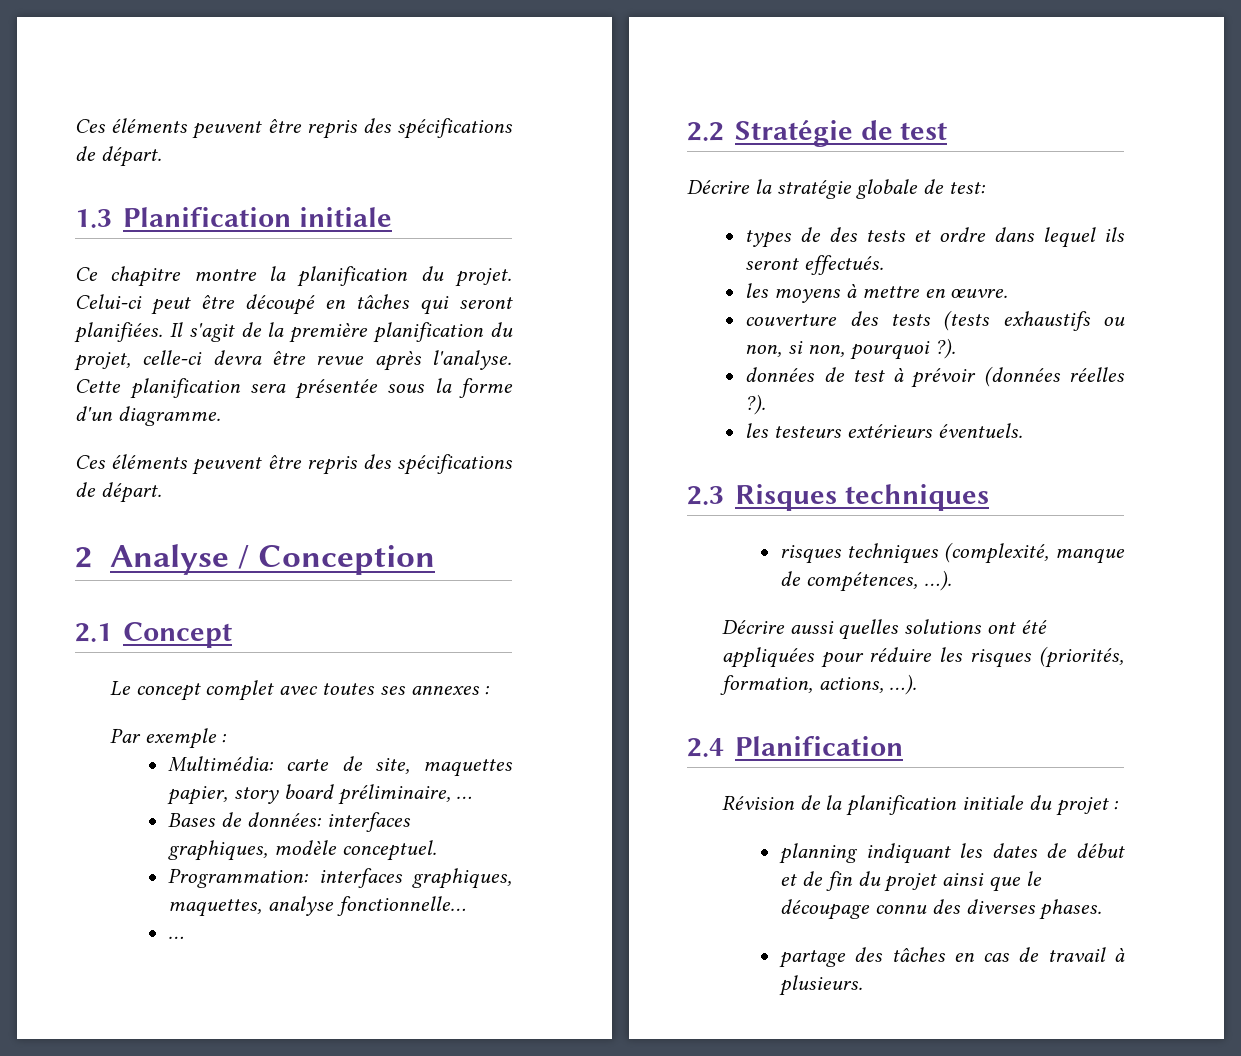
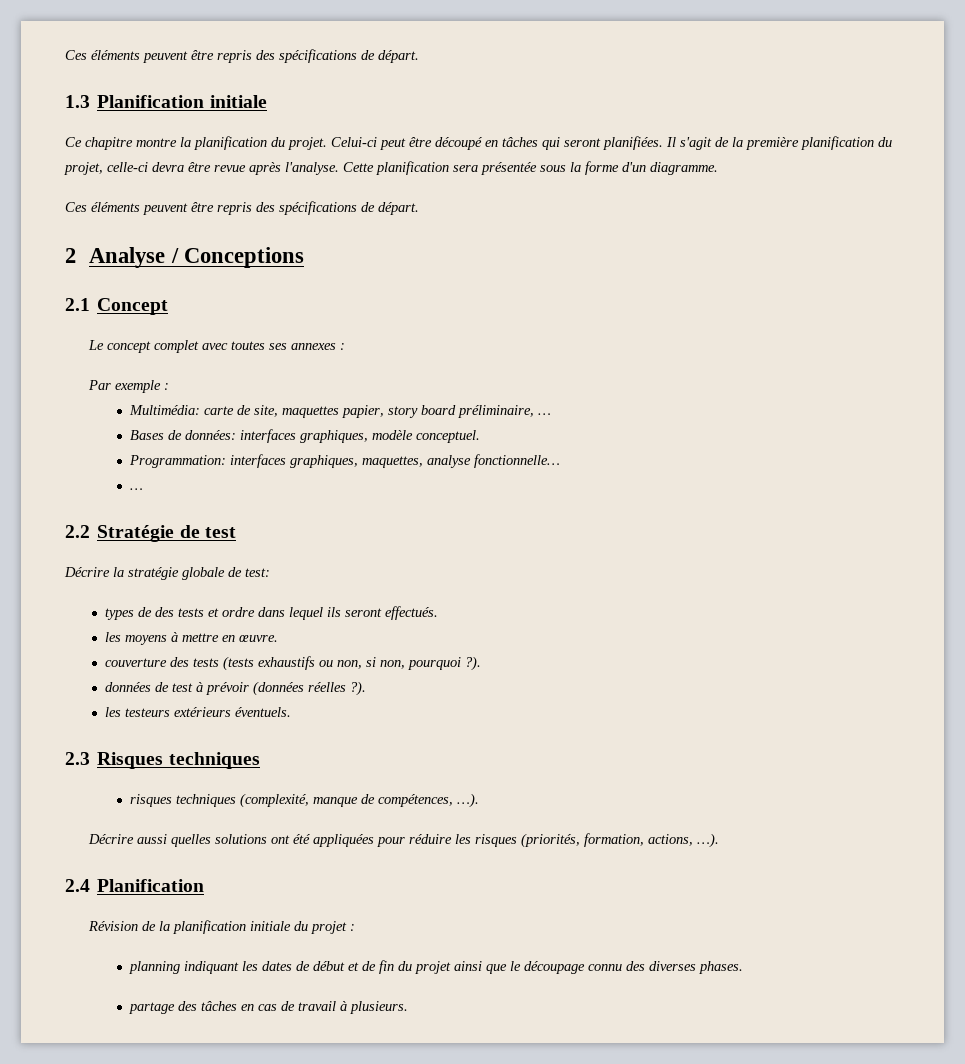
[257,545,435,575] Conception -> [183,247,304,268] Conceptions

